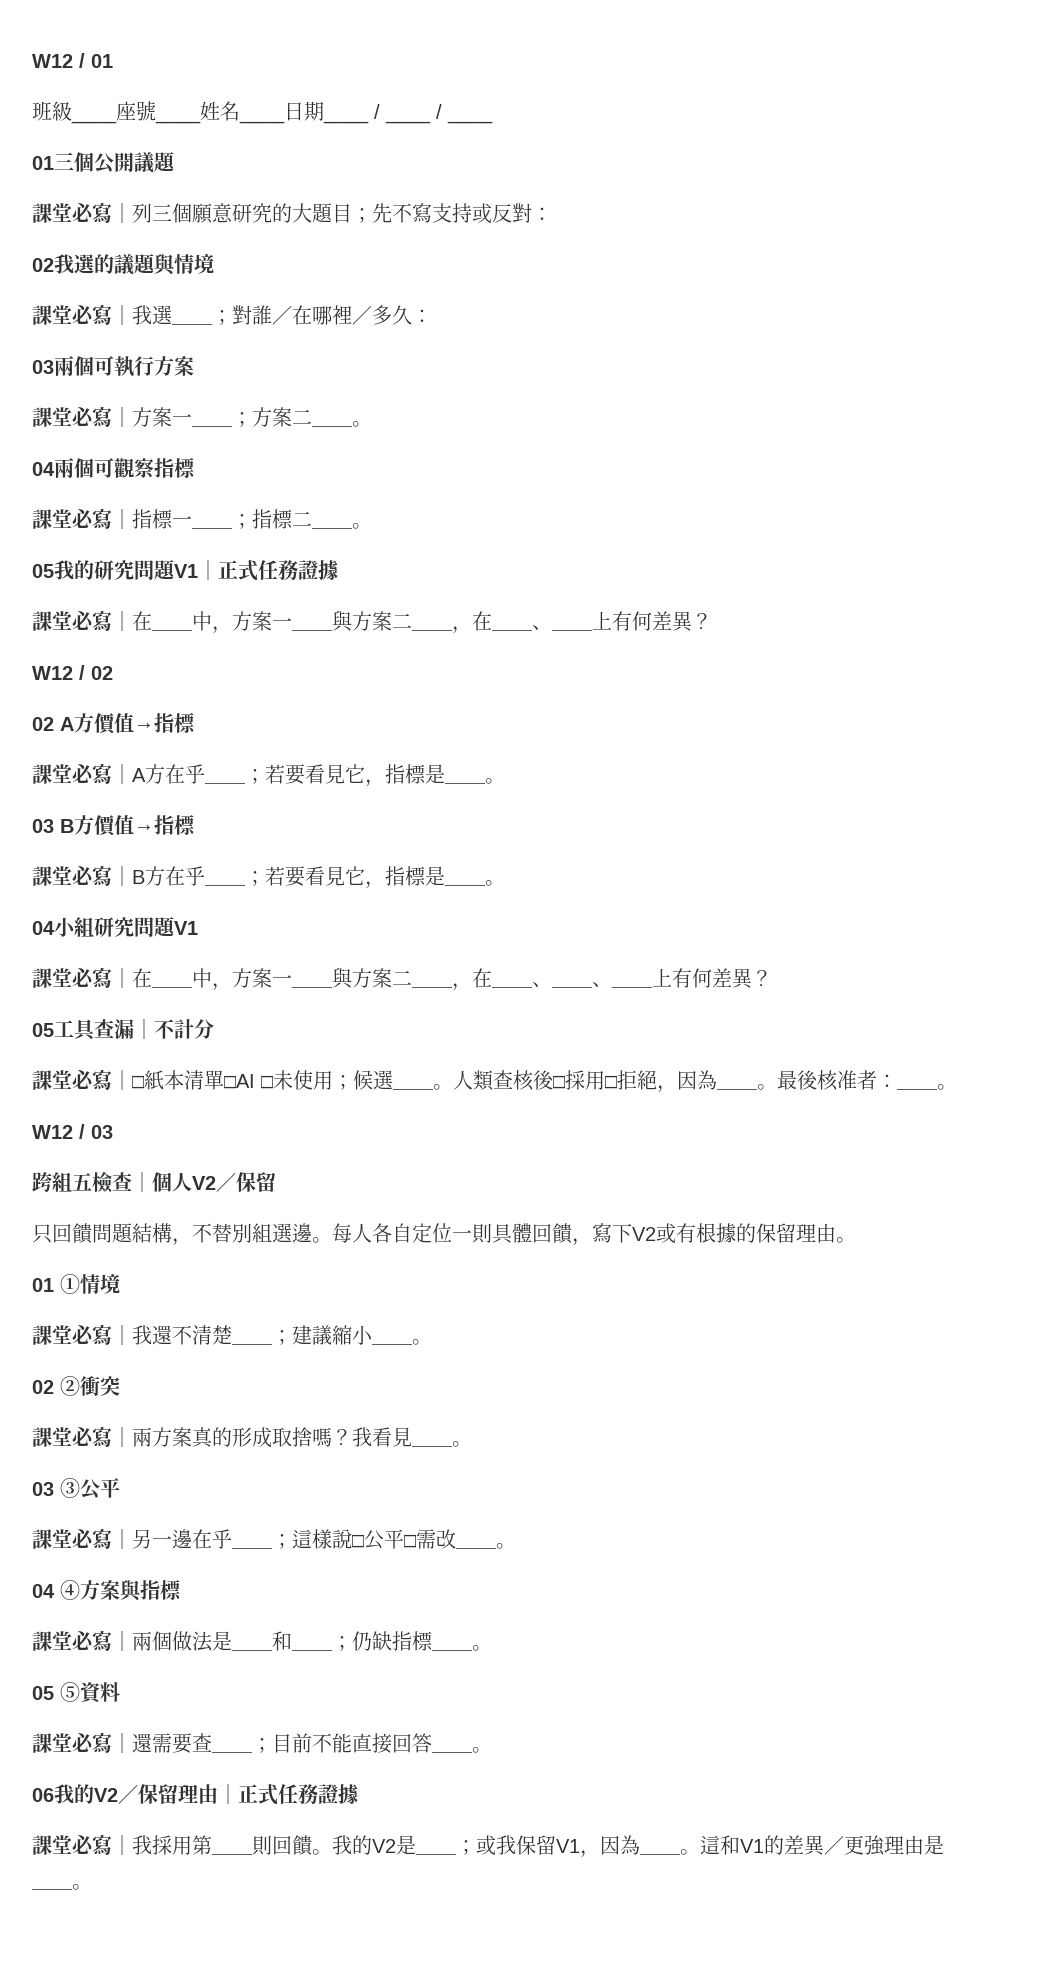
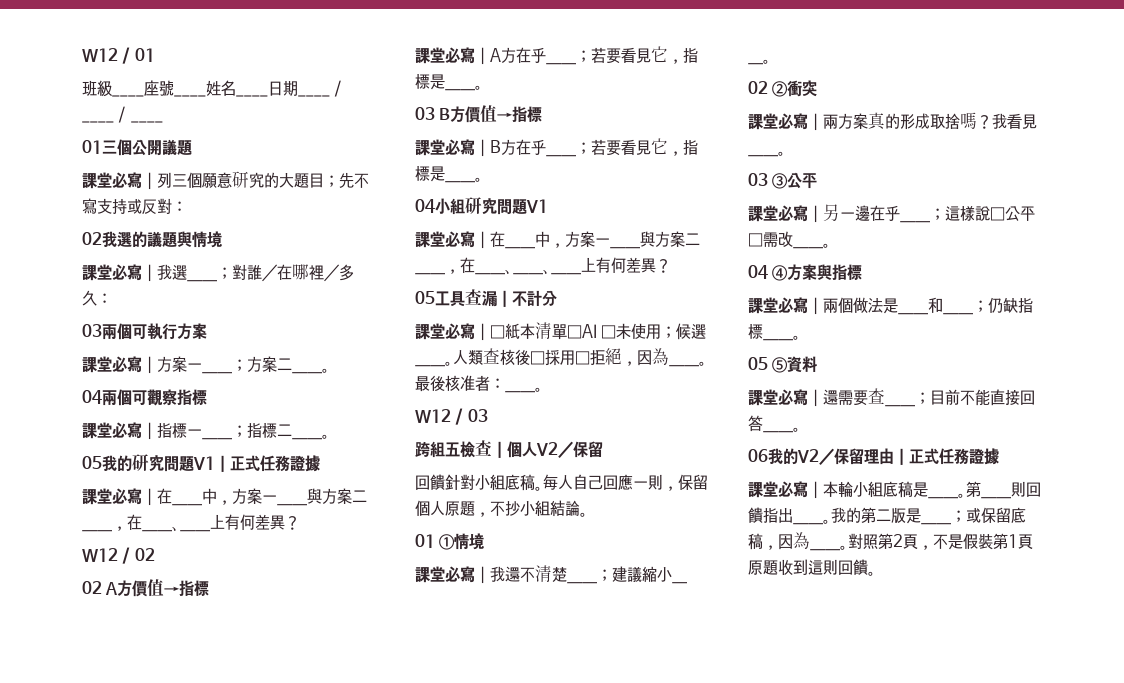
[32,1223,836,1246] 只回饋問題結構，不替別組選邊。每人各自定位一則具體回饋，寫下V2或有根據的保留理由 -> [415,474,708,491] [415,500,580,517] 回饋針對小組底稿。每人自己回應一則，保留個人原題，不抄小組結論
[132,1835,944,1858] [32,1888,72,1890] 我採用第＿＿則回饋。我的V2是＿＿；或我保留V1，因為＿＿。這和V1的差異／更強理由是＿＿ -> [823,481,1041,499] [748,507,1026,525] [748,532,1033,551] [748,559,868,575] 本輪小組底稿是＿＿。第＿＿則回饋指出＿＿。我的第二版是＿＿；或保留底稿，因為＿＿。對照第2頁，不是假裝第1頁原題收到這則回饋

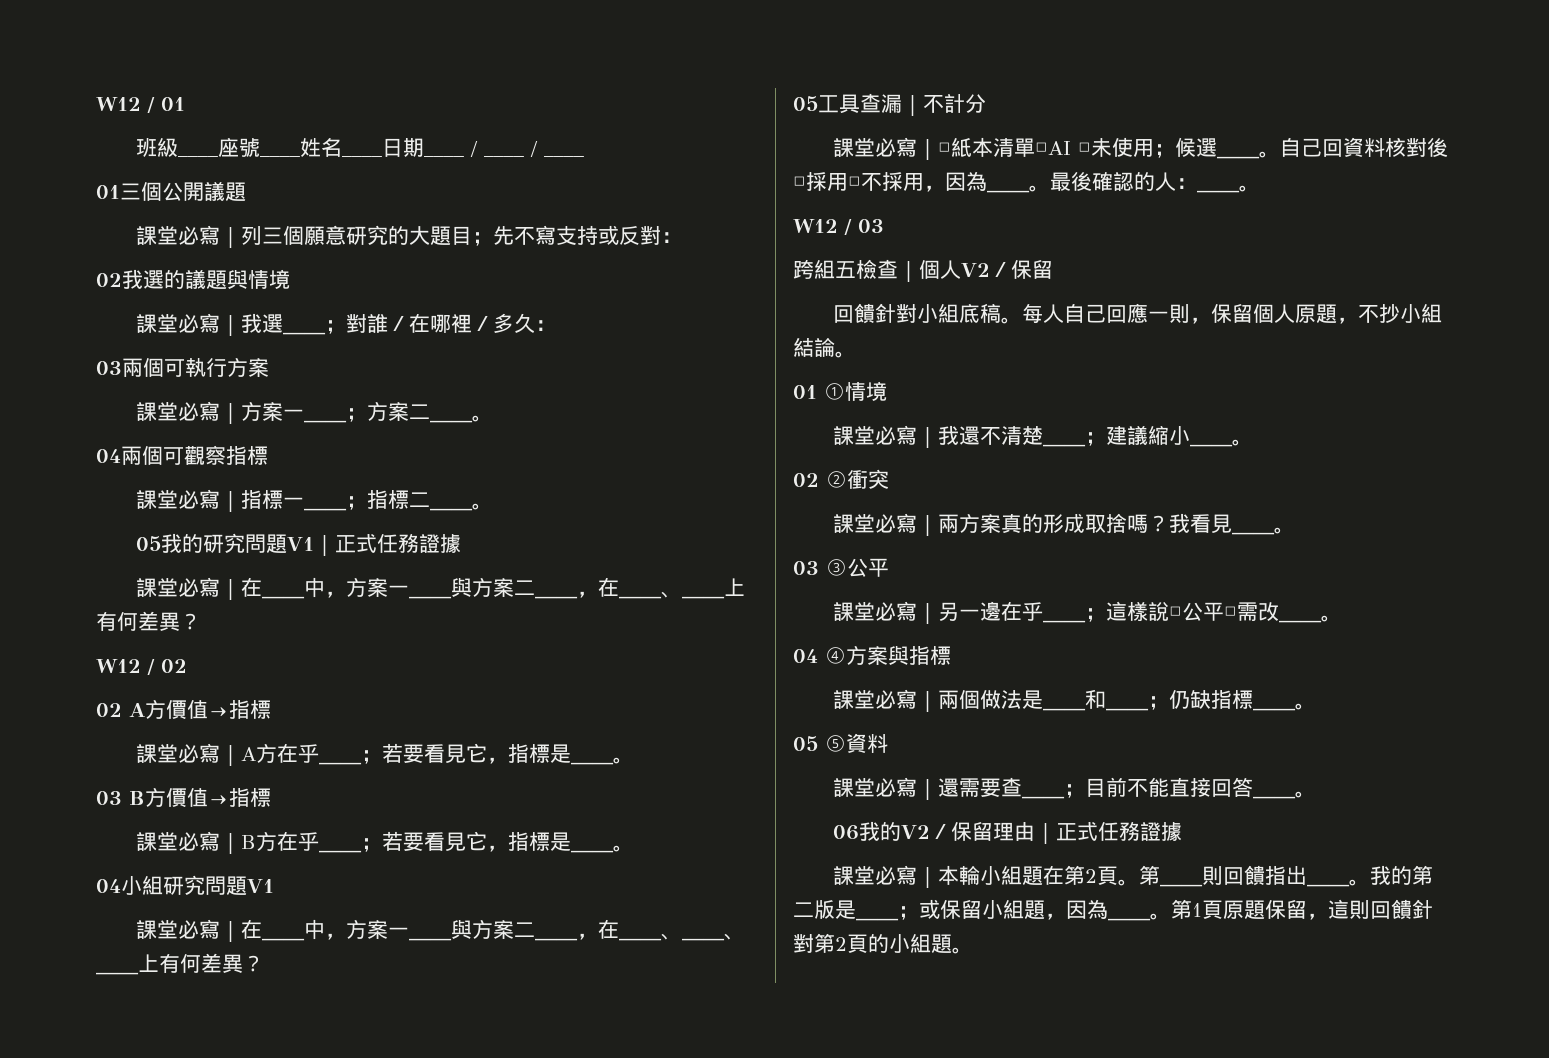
[453,348,515,366] 人類查核 -> [1279,137,1427,157] 自己回資料核對
[590,348,622,366] 拒絕 -> [861,172,924,191] 不採用
[445,375,490,392] 核准者 -> [1092,172,1176,191] 確認的人
[883,481,958,499] 底稿是＿＿ -> [1021,865,1118,886] 題在第2頁
[1011,507,1026,523] [748,532,993,551] 底稿，因為＿＿。對照第2頁，不是假裝 -> [982,899,1171,921] 小組題，因為＿＿。
[778,559,808,575] 收到 -> [1265,900,1328,920] 保留，
(868, 567) none -> [1412,899,1433,919] [793,933,952,954] 針對第2頁的小組題

